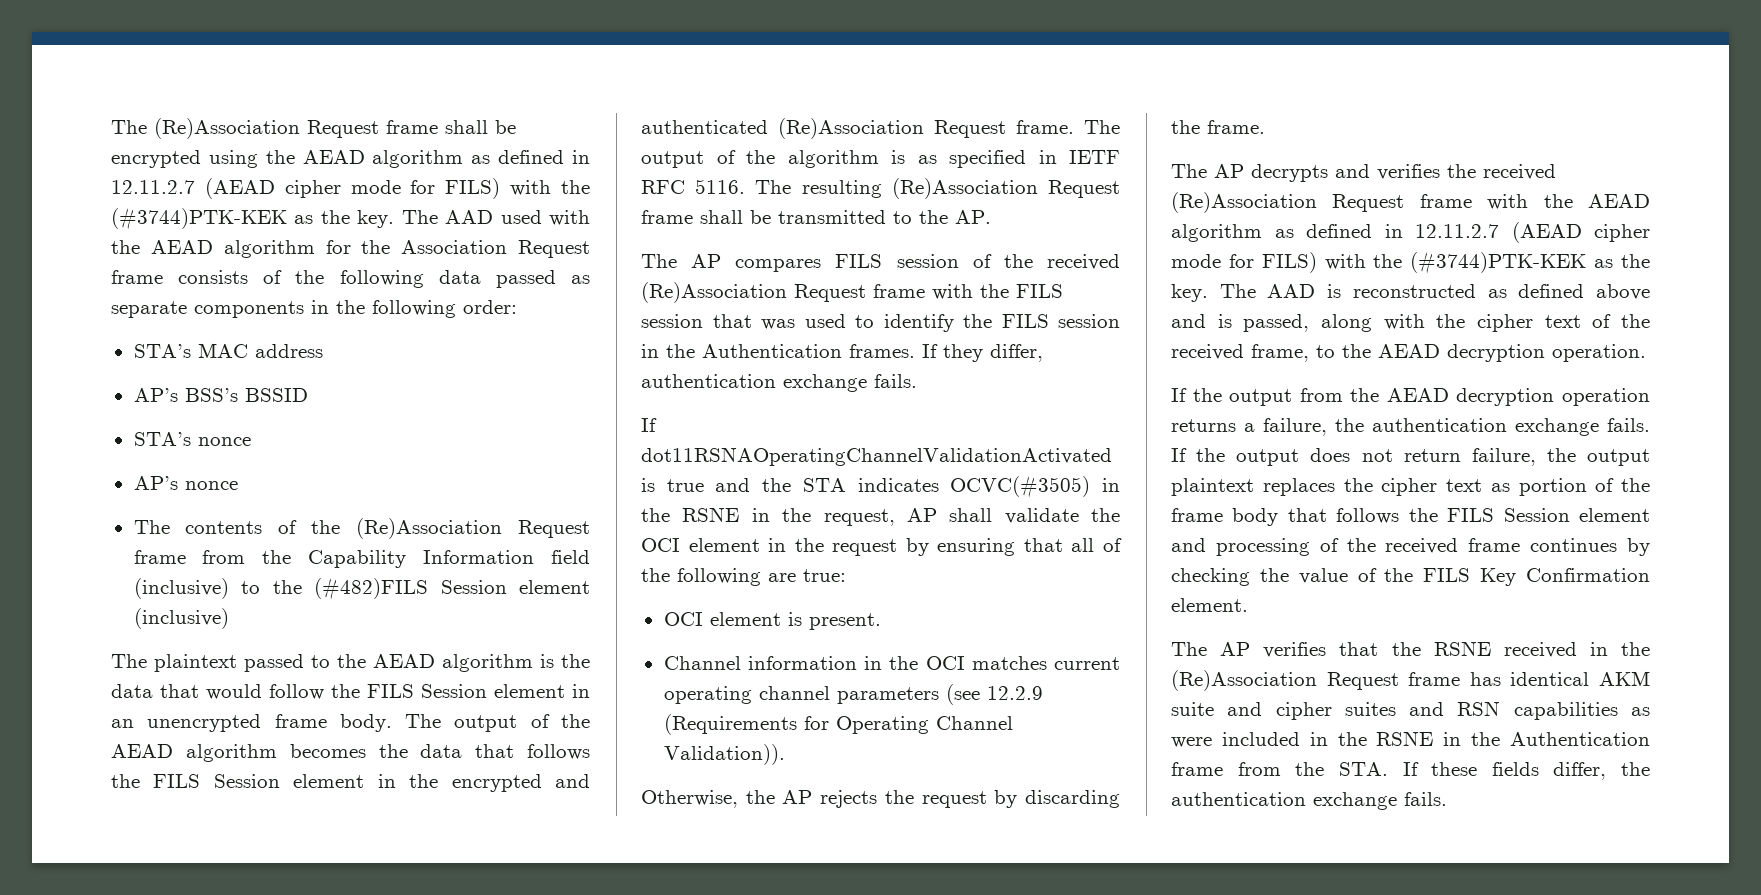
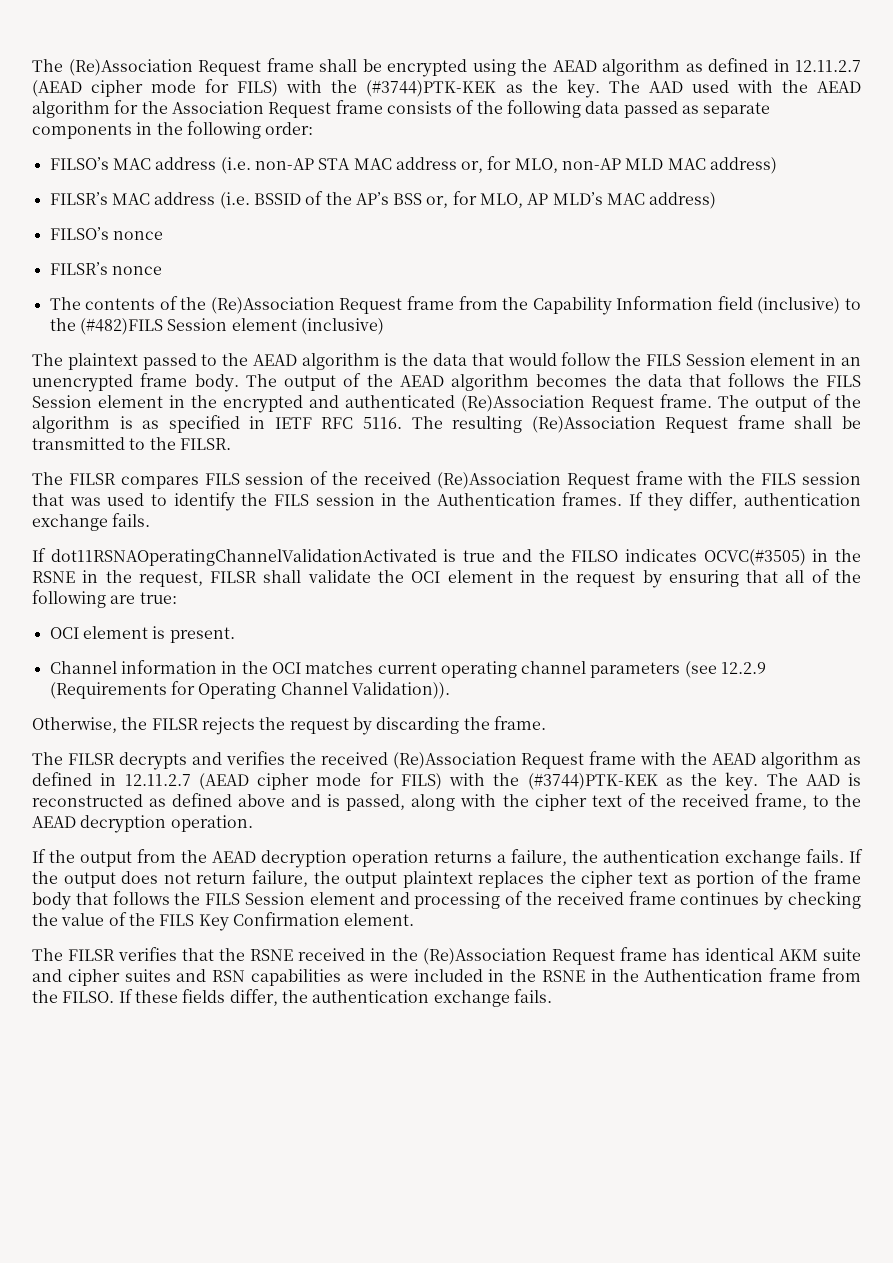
[133,343,323,358] [133,388,308,402] [133,432,251,446] [133,476,178,490] STA’s MAC address // AP’s BSS’s BSSID // STA’s nonce // AP’s -> [49,156,778,174] [49,191,717,209] [49,227,163,240] [49,262,108,275] FILSO’s MAC address (i.e. non-AP STA MAC address or, for MLO, non-AP MLD MAC address) // FILSR’s MAC address (i.e. BSSID of the AP’s BSS or, for MLO, AP MLD’s MAC address) // FILSO’s nonce // FILSR’s
[955,210,991,224] [641,254,722,268] AP. // The AP -> [179,438,231,450] [32,472,116,485] FILSR. // The FILSR
[802,478,846,492] STA -> [571,550,619,562] FILSO
[906,508,937,522] AP -> [210,571,258,583] FILSR
[782,790,813,804] AP -> [151,718,199,730] FILSR
[1214,164,1244,178] AP -> [67,753,115,765] FILSR
[1220,642,1251,656] AP -> [68,949,116,961] FILSR
[1338,762,1388,776] STA. -> [62,991,115,1003] FILSO.

